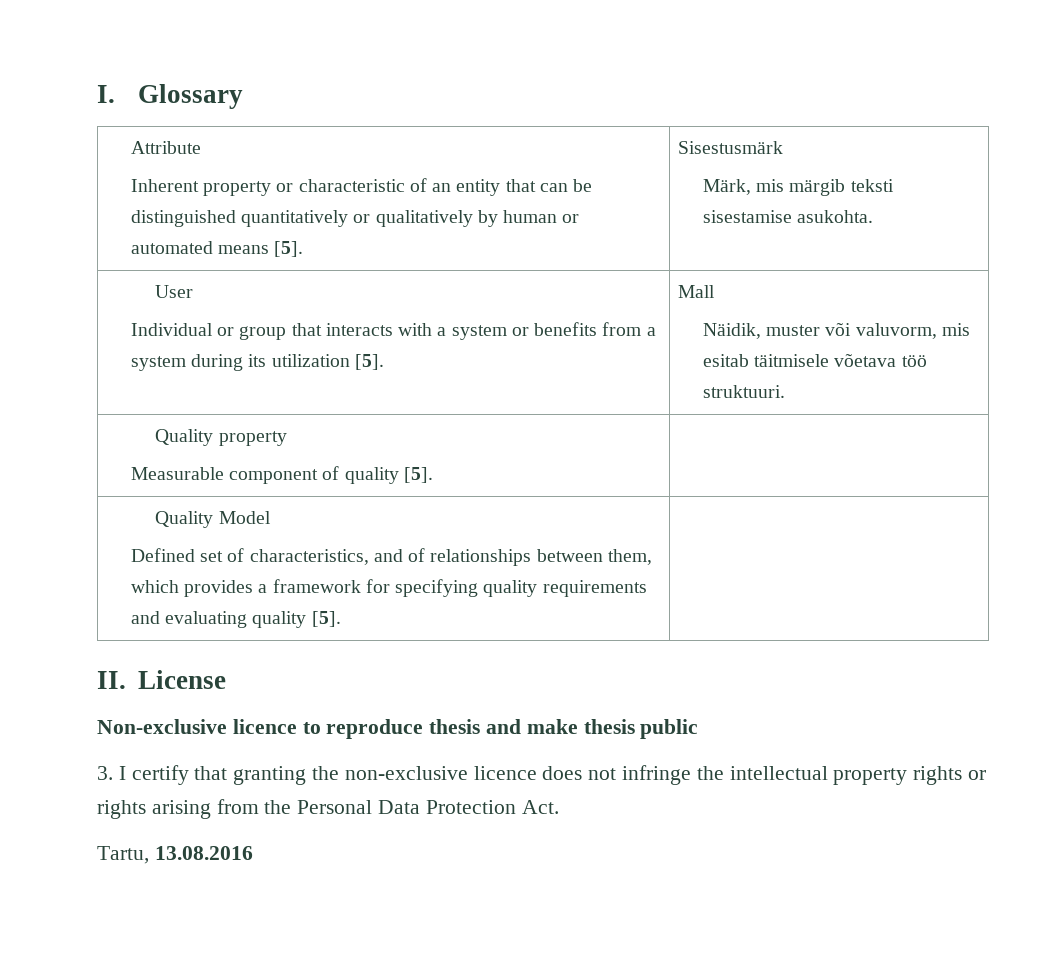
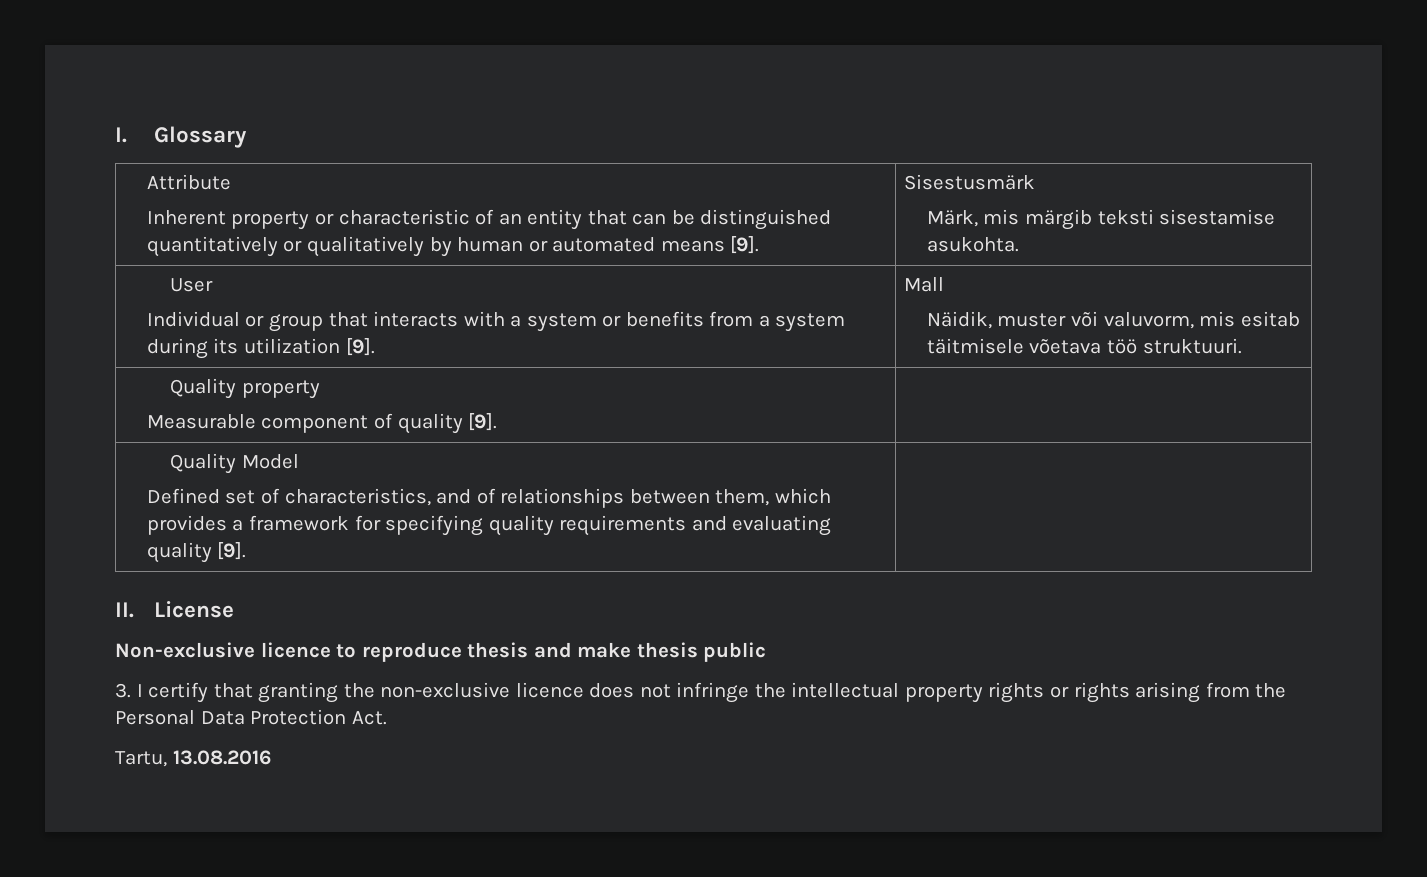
[274,241,304,257] [5]. -> [730,236,760,254] [9].
[354,354,384,370] [5]. -> [345,338,375,356] [9].
[403,467,433,483] [5]. -> [468,413,498,431] [9].
[311,611,341,627] [5]. -> [217,542,247,560] [9].

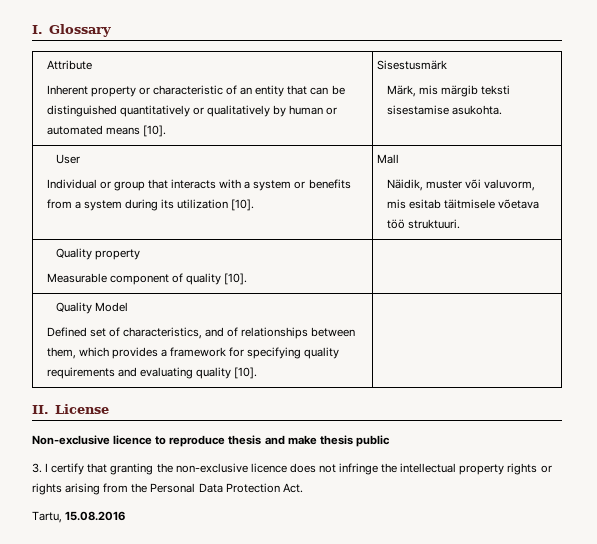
[730,236,760,254] [9]. -> [142,125,166,137] [10].
[345,338,375,356] [9]. -> [231,199,255,211] [10].
[468,413,498,431] [9]. -> [224,273,248,285] [10].
[217,542,247,560] [9]. -> [234,367,258,379] [10].
[172,750,271,765] 13.08.2016 -> [65,511,126,521] 15.08.2016

